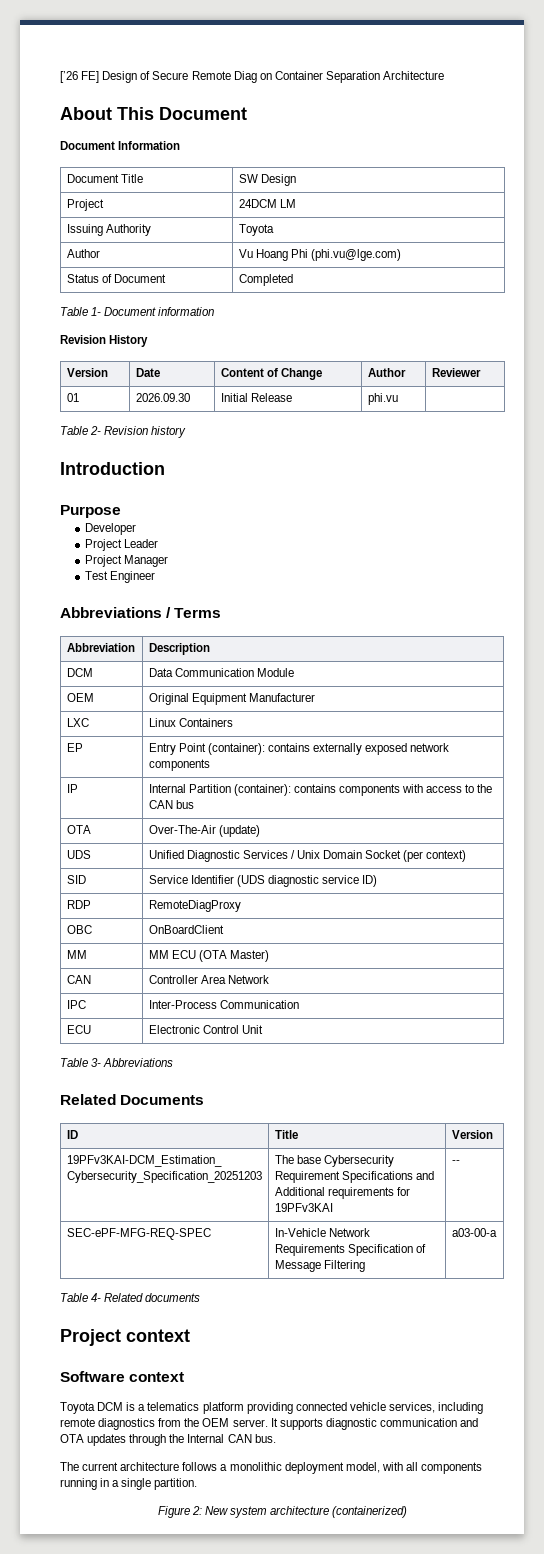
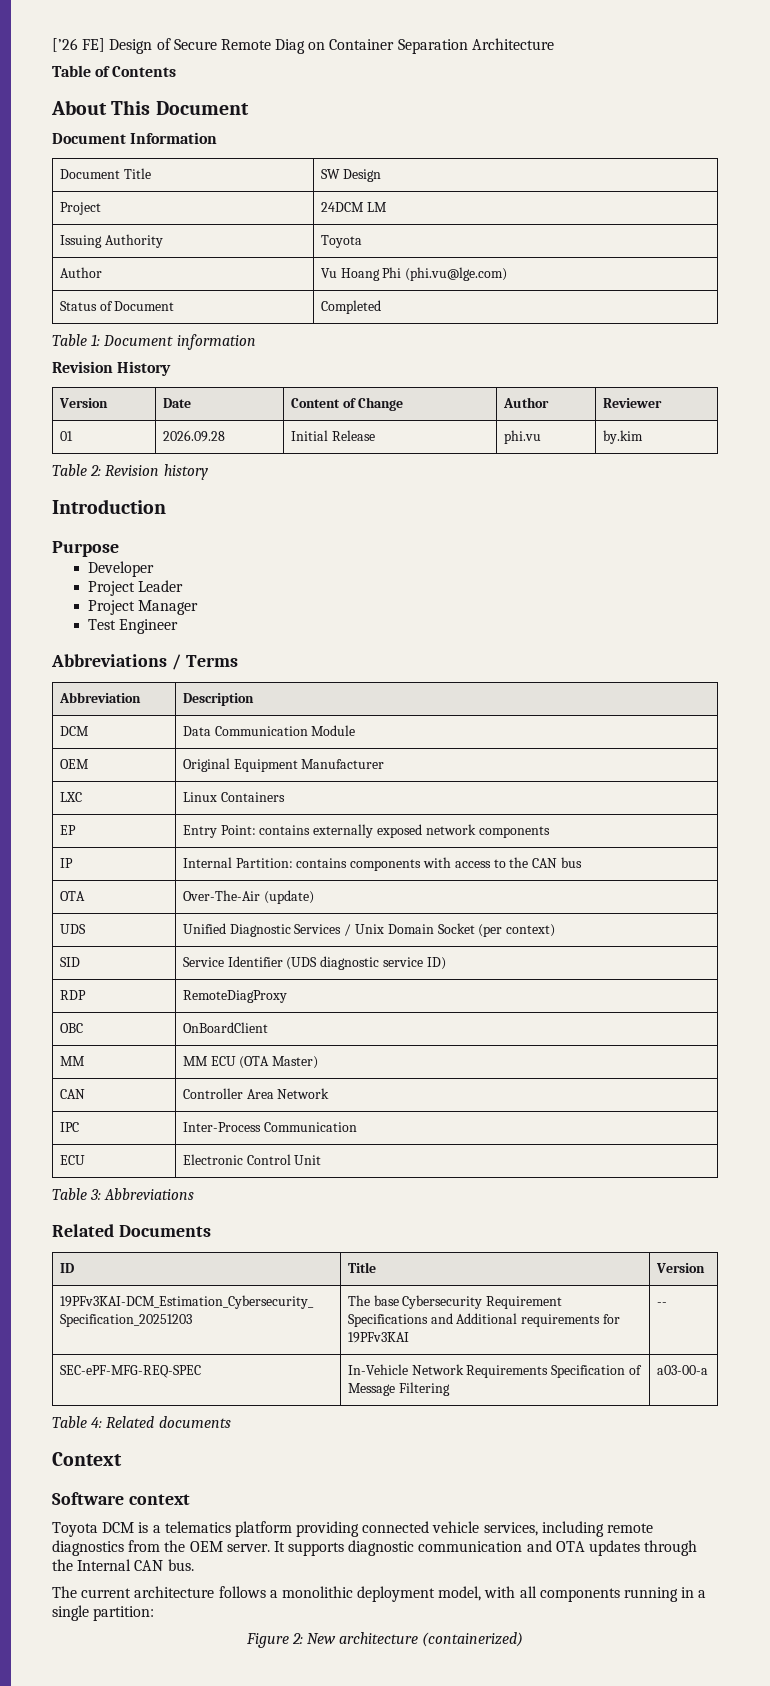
(445, 75) none -> [52,65,177,77] // Table of Contents
[91,307,102,316] 1- -> [91,334,101,346] 1:
[135,393,190,402] 2026.09.30 -> [162,430,225,442] 2026.09.28
[60,426,102,435] // Table 2- -> [602,430,643,444] [52,464,102,476] by.kim // Table 2:
[178,743,265,755] Point (container): -> [220,825,256,835] Point:
[188,784,291,796] Partition (container): -> [235,858,293,868] Partition:
[91,1058,102,1067] 3- -> [90,1189,102,1200] 3:
[91,1293,102,1302] 4- -> [91,1417,103,1428] 4:
[60,1329,190,1346] Project context -> [52,1452,122,1466] Context
[154,1478,198,1490] partition. -> [93,1606,155,1621] partition:
[230,1506,268,1518] system -> (336, 1638) none

